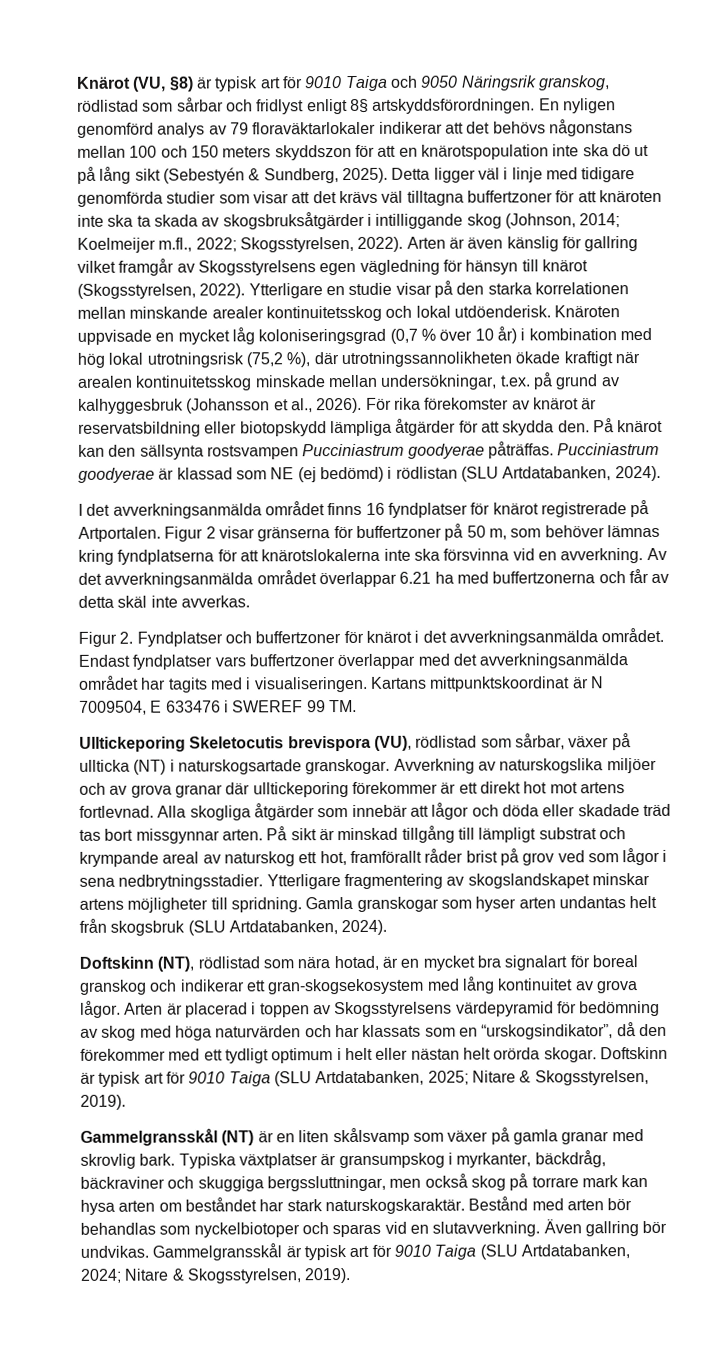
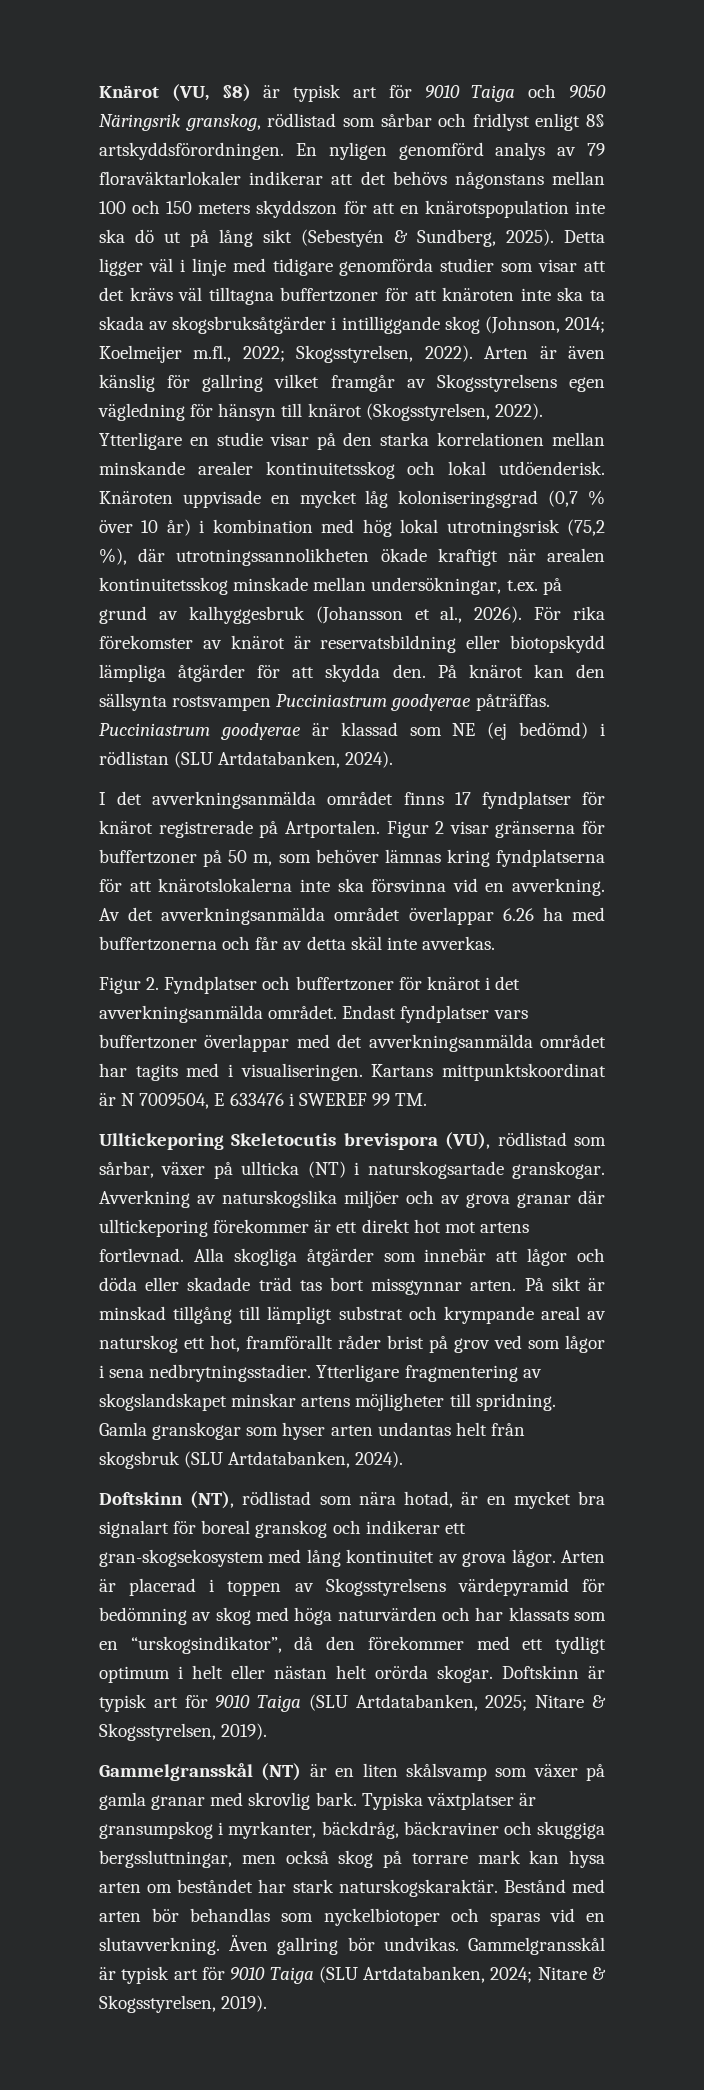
[365,502,385,515] 16 -> [454,792,471,805] 17
[399,571,432,584] 6.21 -> [502,908,534,921] 6.26

